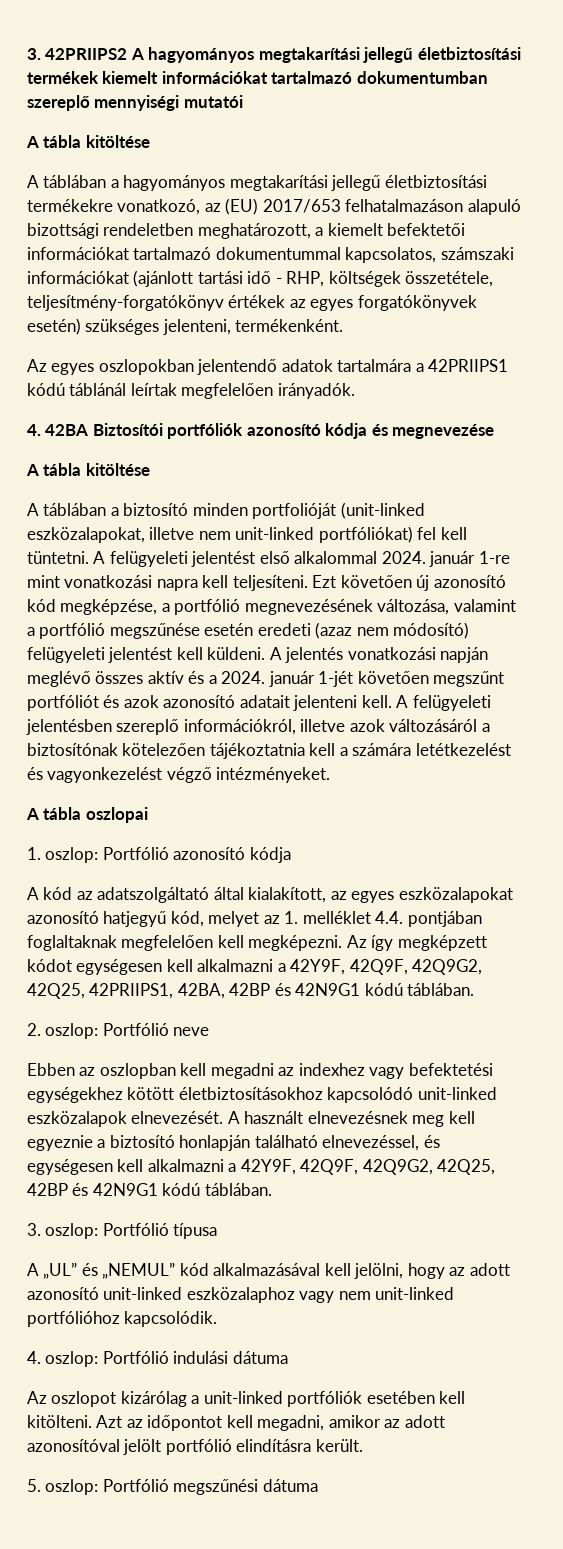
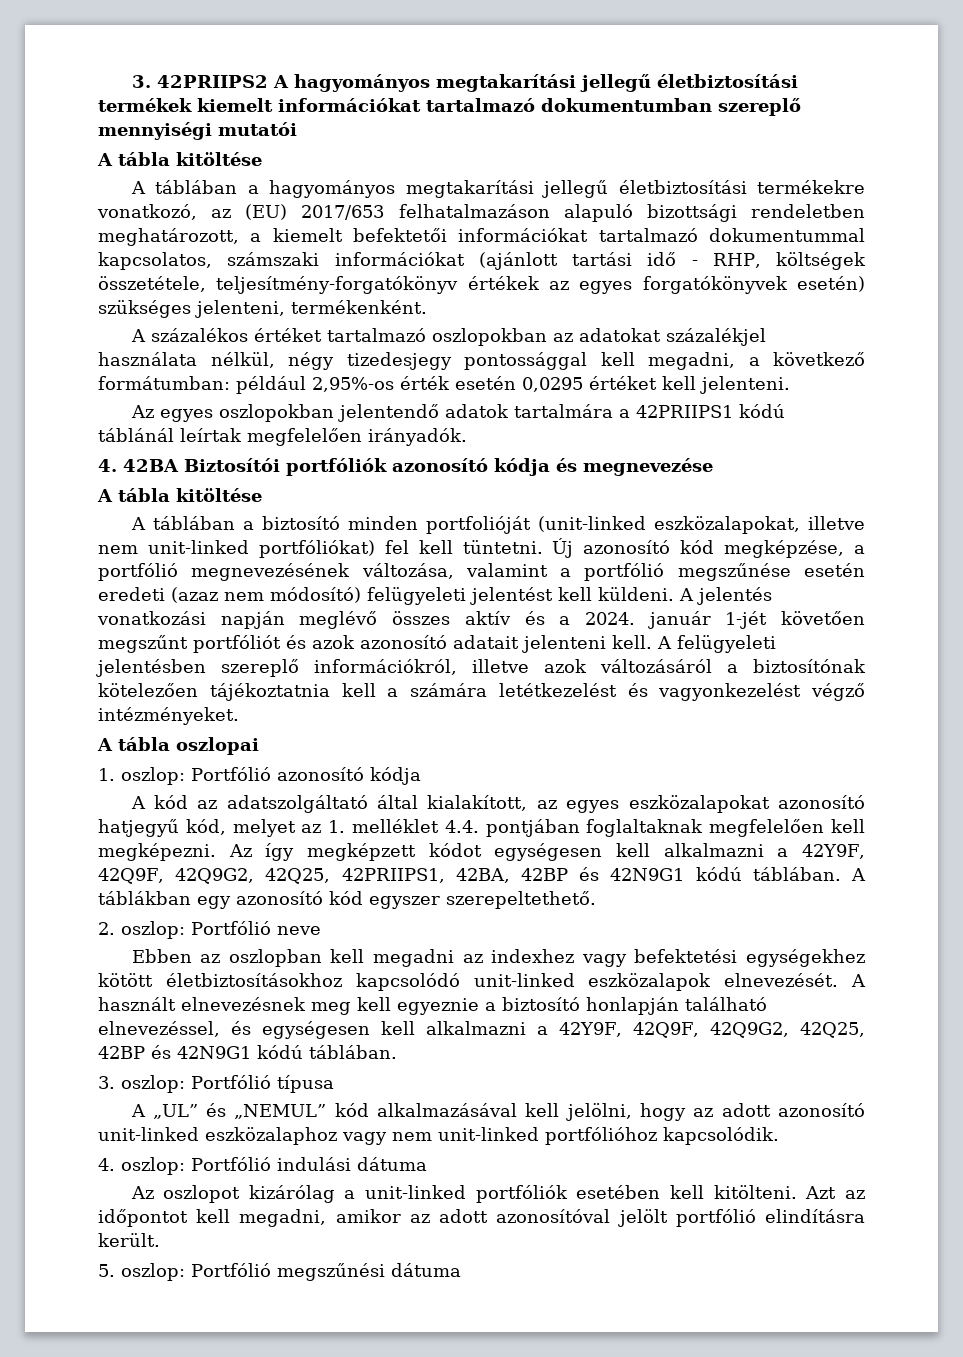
(344, 325) none -> [130,328,766,346] [98,352,865,370] [98,376,790,394] // A százalékos értéket tartalmazó oszlopokban az adatokat százalékjel használata nélkül, négy tizedesjegy pontossággal kell megadni, a következő formátumban: például 2,95%-os érték esetén 0,0295 értéket kell jelenteni.
[93,551,510,567] [27,575,430,591] A felügyeleti jelentést első alkalommal 2024. január 1-re mint vonatkozási napra kell teljesíteni. Ezt követően új -> [552,538,574,558] Új
(475, 989) none -> [851,868,866,881] [98,891,596,909] A táblákban egy azonosító kód egyszer szerepeltethető.

